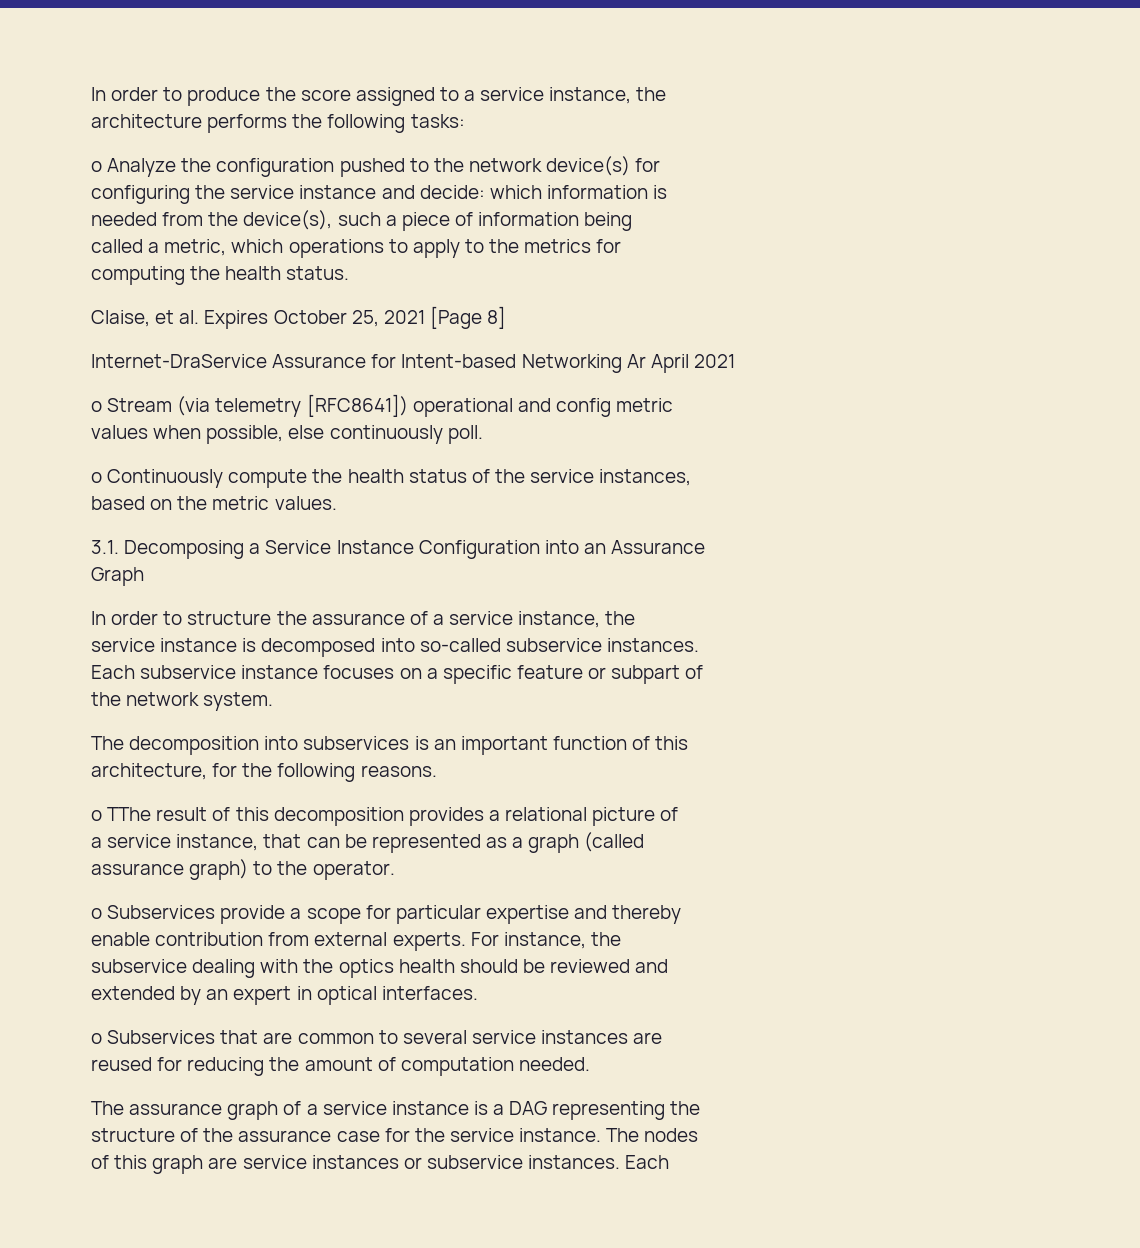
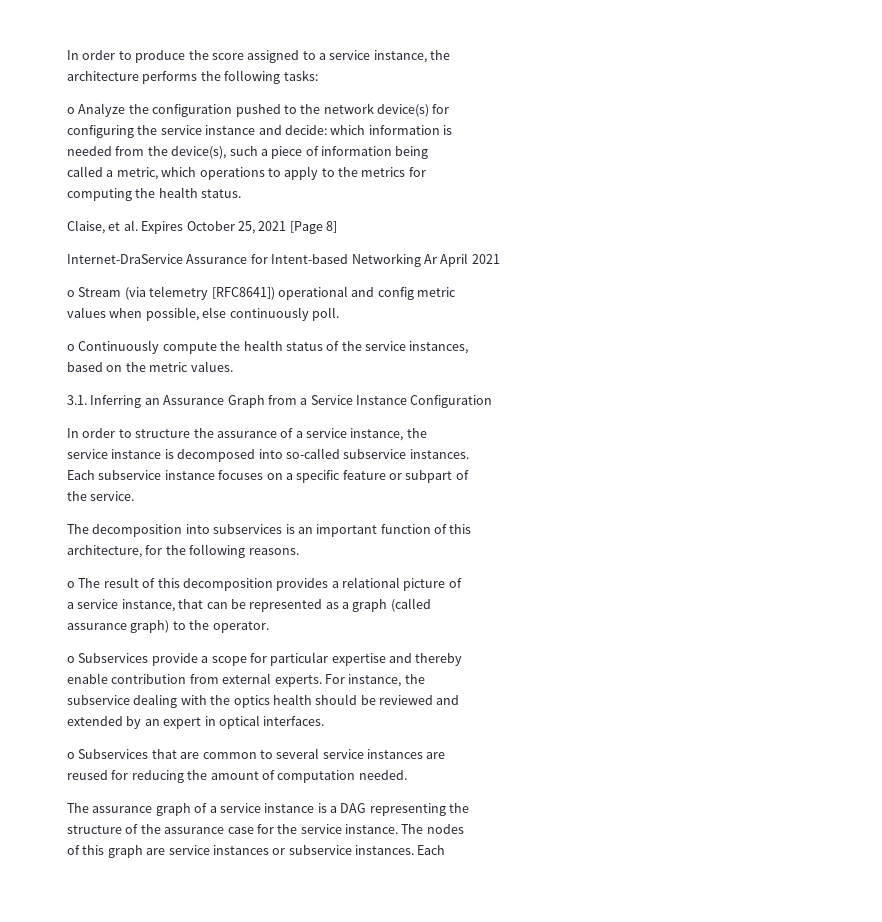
[124,540,245,559] Decomposing -> [90,395,297,408] Inferring an Assurance Graph from
[544,540,706,554] [91,567,144,586] into an Assurance // Graph -> (493, 401) none
[126,692,274,711] network system. -> [90,491,135,501] service.
[107,807,152,821] TThe -> [78,578,101,588] The

